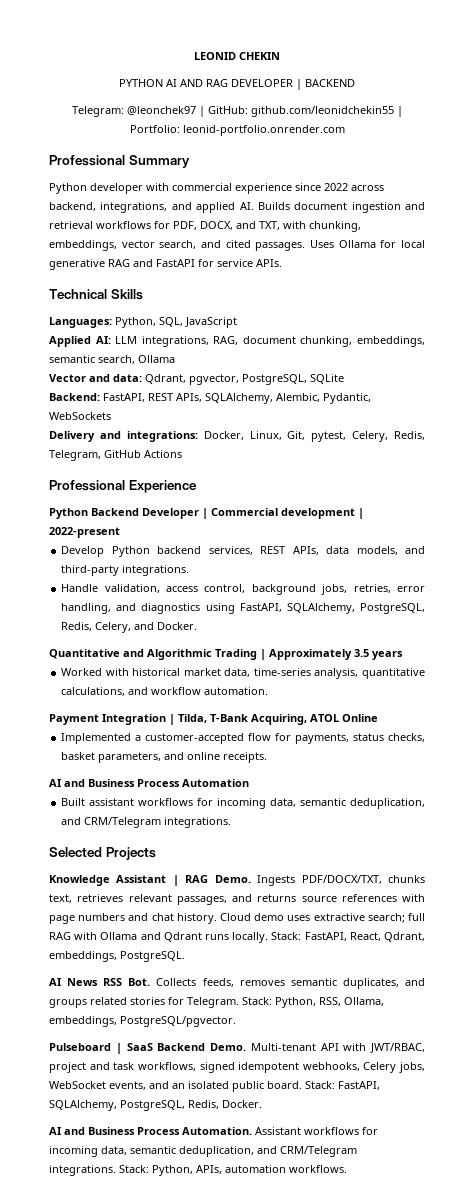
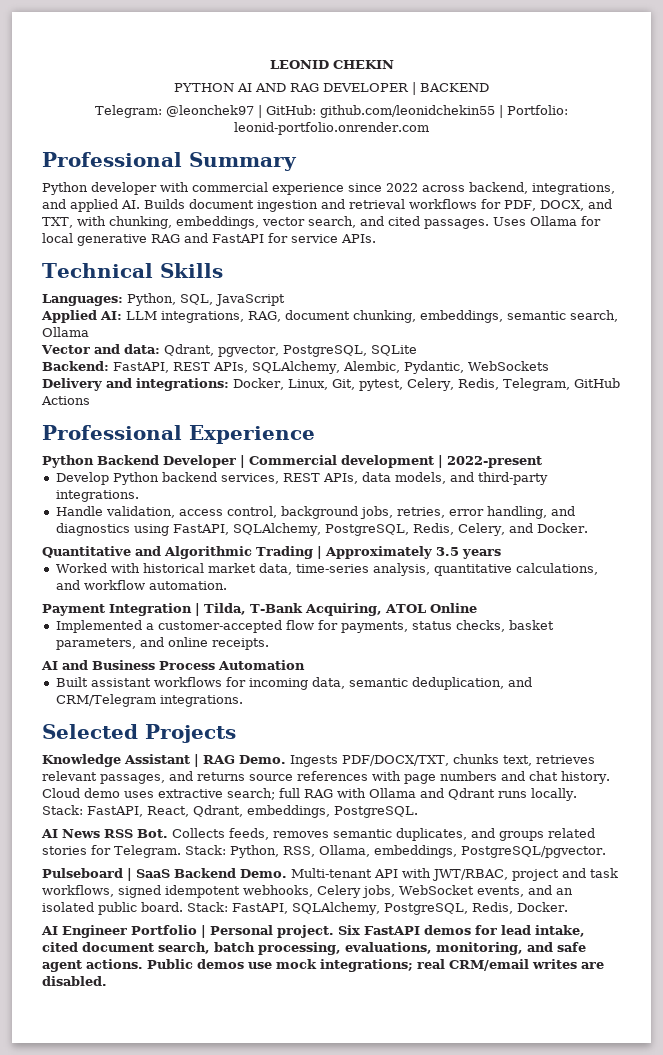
[64,1127,378,1135] [49,1146,357,1157] [49,1165,347,1176] and Business Process Automation. Assistant workflows for incoming data, semantic deduplication, and CRM/Telegram integrations. Stack: Python, APIs, automation workflows. -> [62,925,585,938] [42,942,586,955] [42,959,604,972] [42,976,107,986] Engineer Portfolio | Personal project. Six FastAPI demos for lead intake, cited document search, batch processing, evaluations, monitoring, and safe agent actions. Public demos use mock integrations; real CRM/email writes are disabled.

